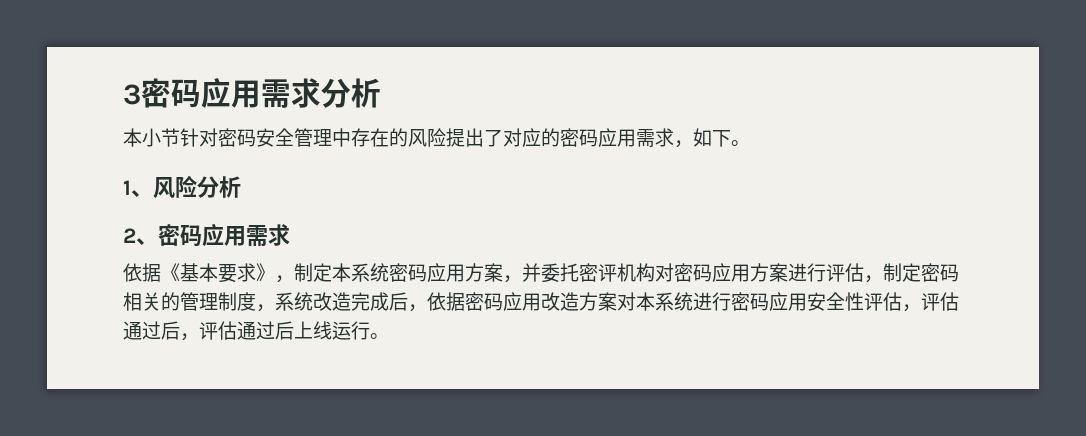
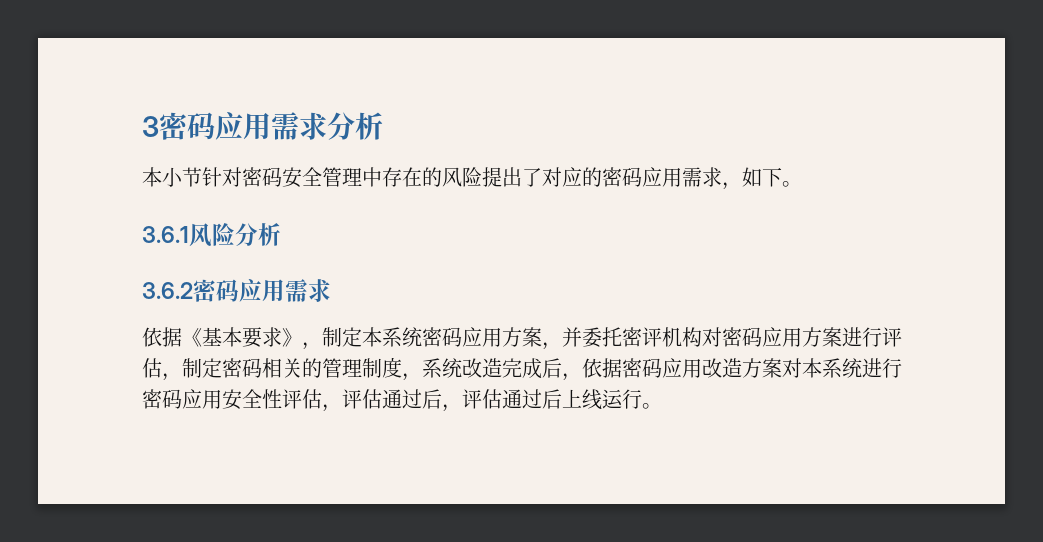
[123,180,153,197] 1、 -> [142,226,189,243] 3.6.1
[123,228,158,245] 2、 -> [142,282,193,299] 3.6.2

